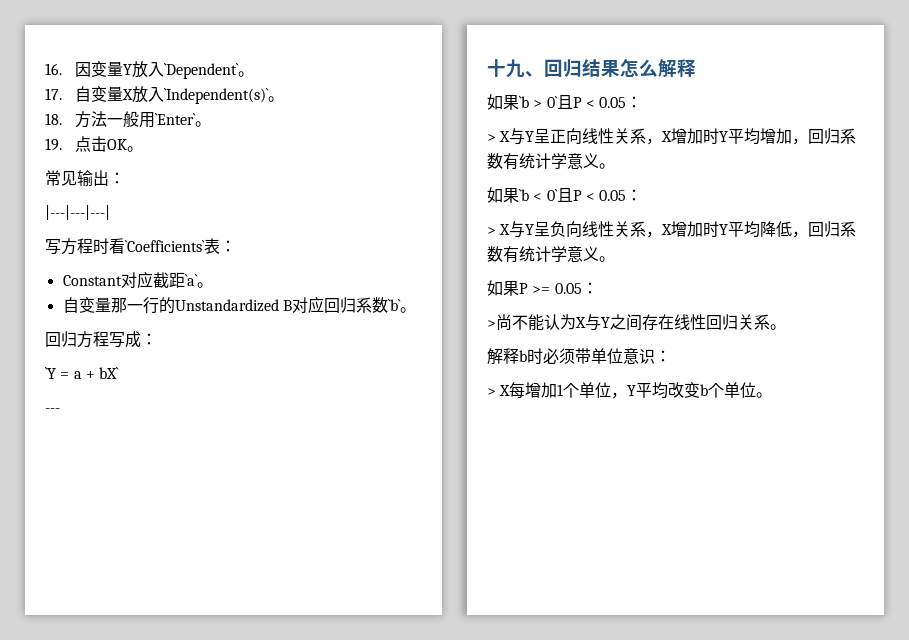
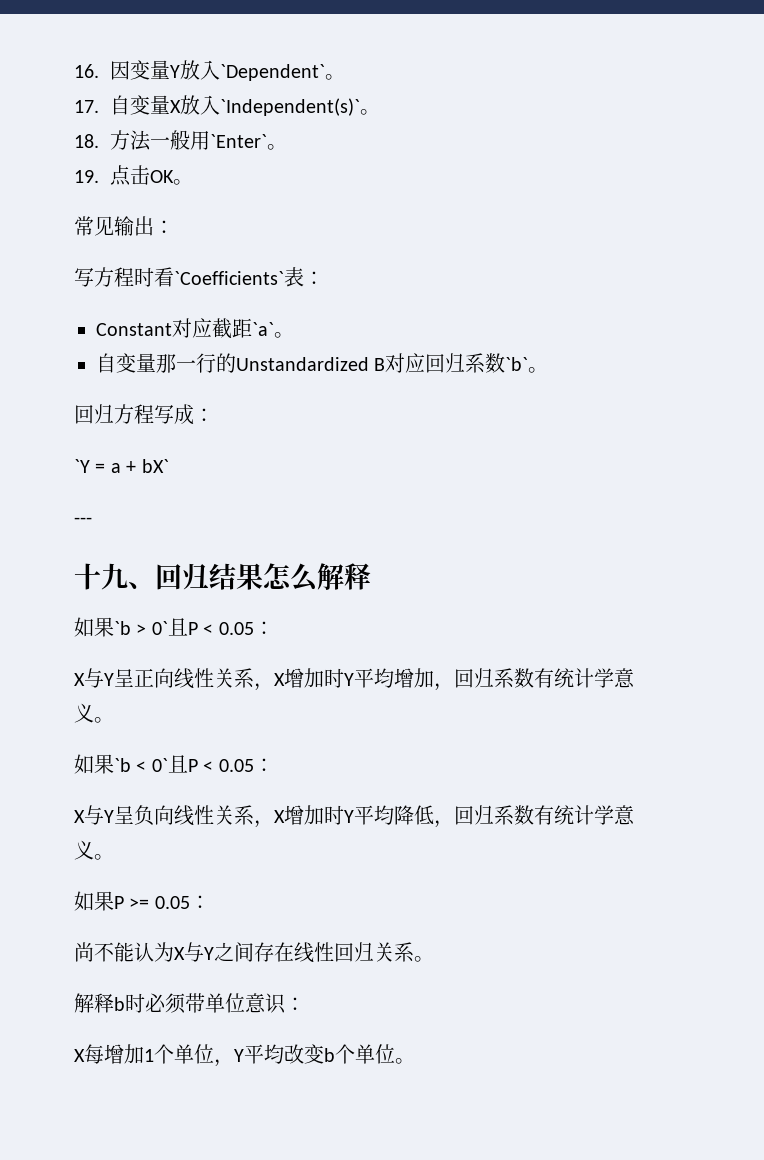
[45,205,110,220] // |---|---|---| -> (174, 227) none
[487,134,496,142] > -> (274, 628) none
[487,227,496,235] > -> (274, 765) none
[487,320,496,328] > -> (210, 902) none
[487,388,496,396] > -> (305, 1004) none

